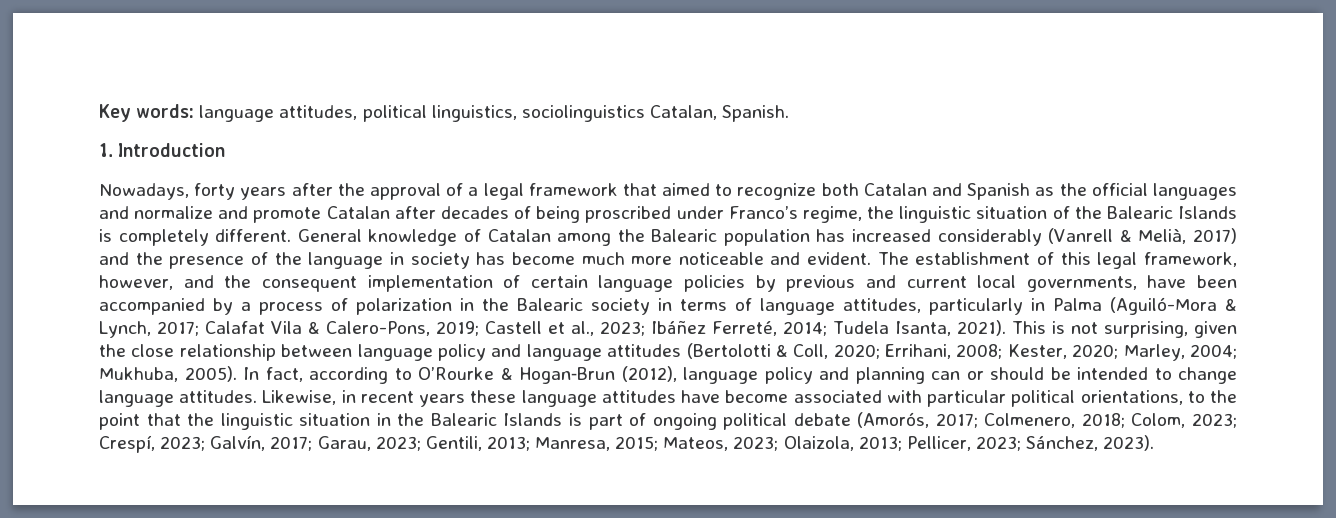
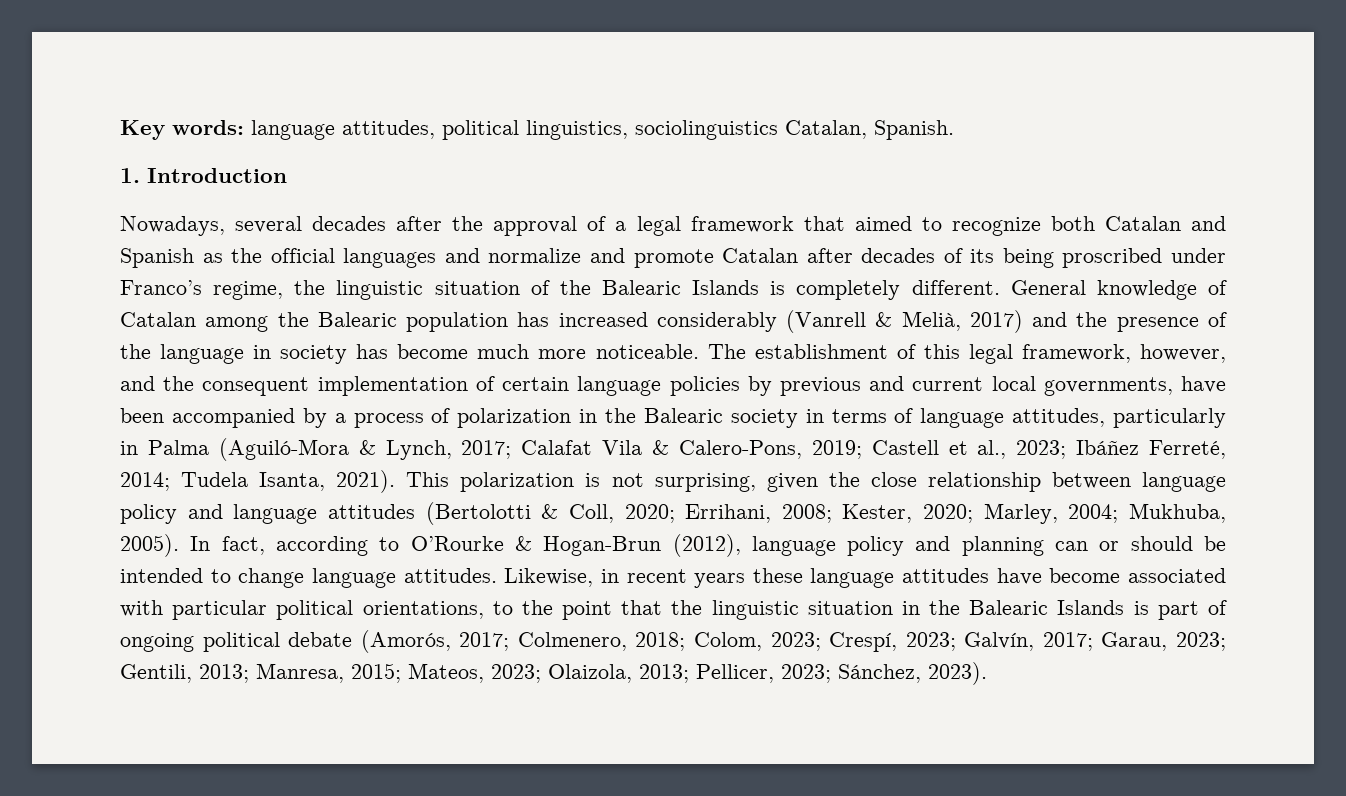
[194,183,287,200] forty years -> [235,216,387,233] several decades
(532, 212) none -> [970,249,995,263] its
[678,252,872,265] noticeable and evident. -> [595,344,699,359] noticeable.
(1046, 327) none -> [460,472,575,492] polarization

